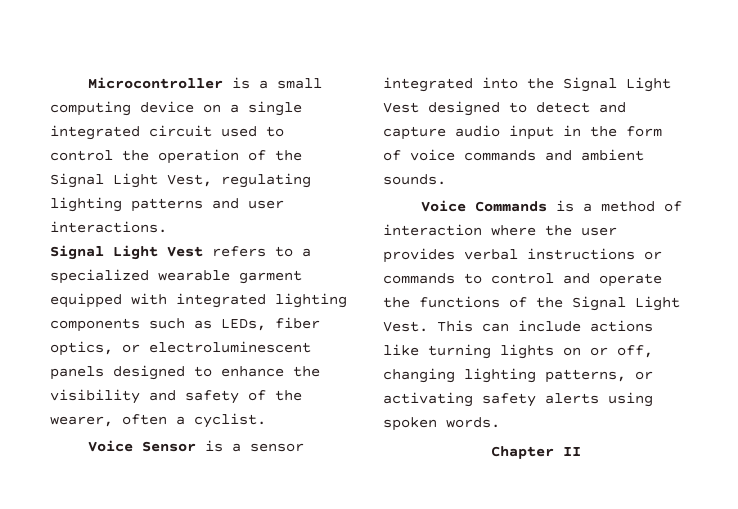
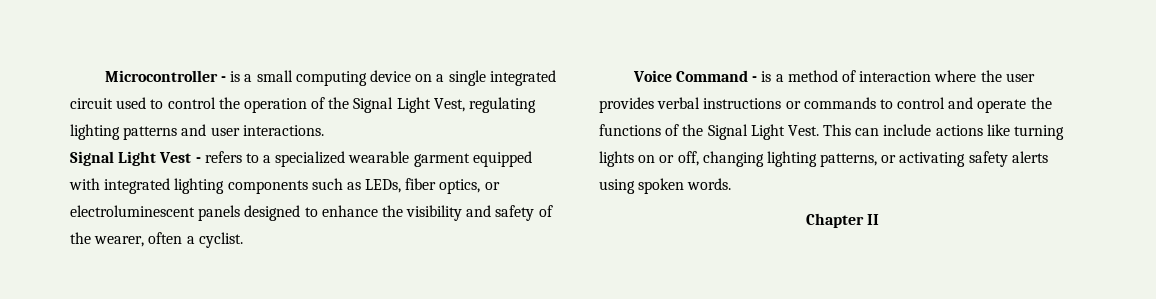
(223, 83) none -> [221,76,227,82] -
(203, 251) none -> [195,157,201,163] -
[141,440,304,452] [383,77,671,92] [383,101,626,116] [383,125,662,140] [383,149,644,161] [383,174,446,185] [420,200,547,212] Sensor is a sensor integrated into the Signal Light Vest designed to detect and capture audio input in the form of voice commands and ambient sounds. // Voice Commands -> [676,70,758,82] Command -

